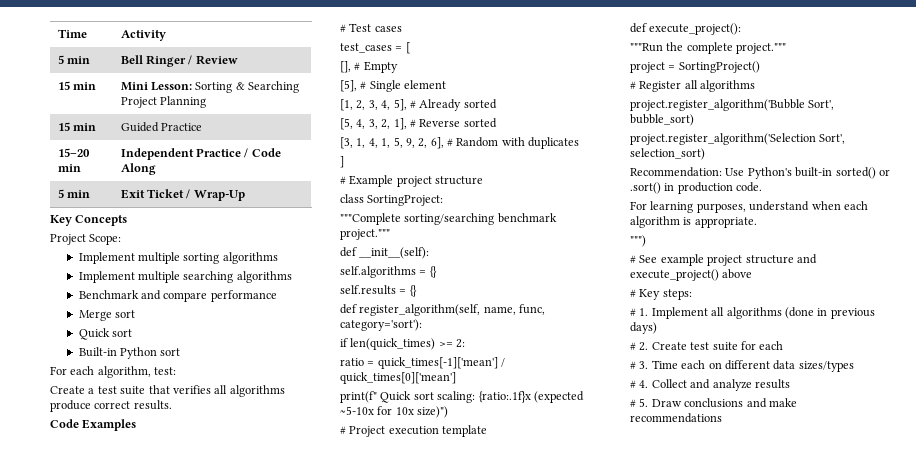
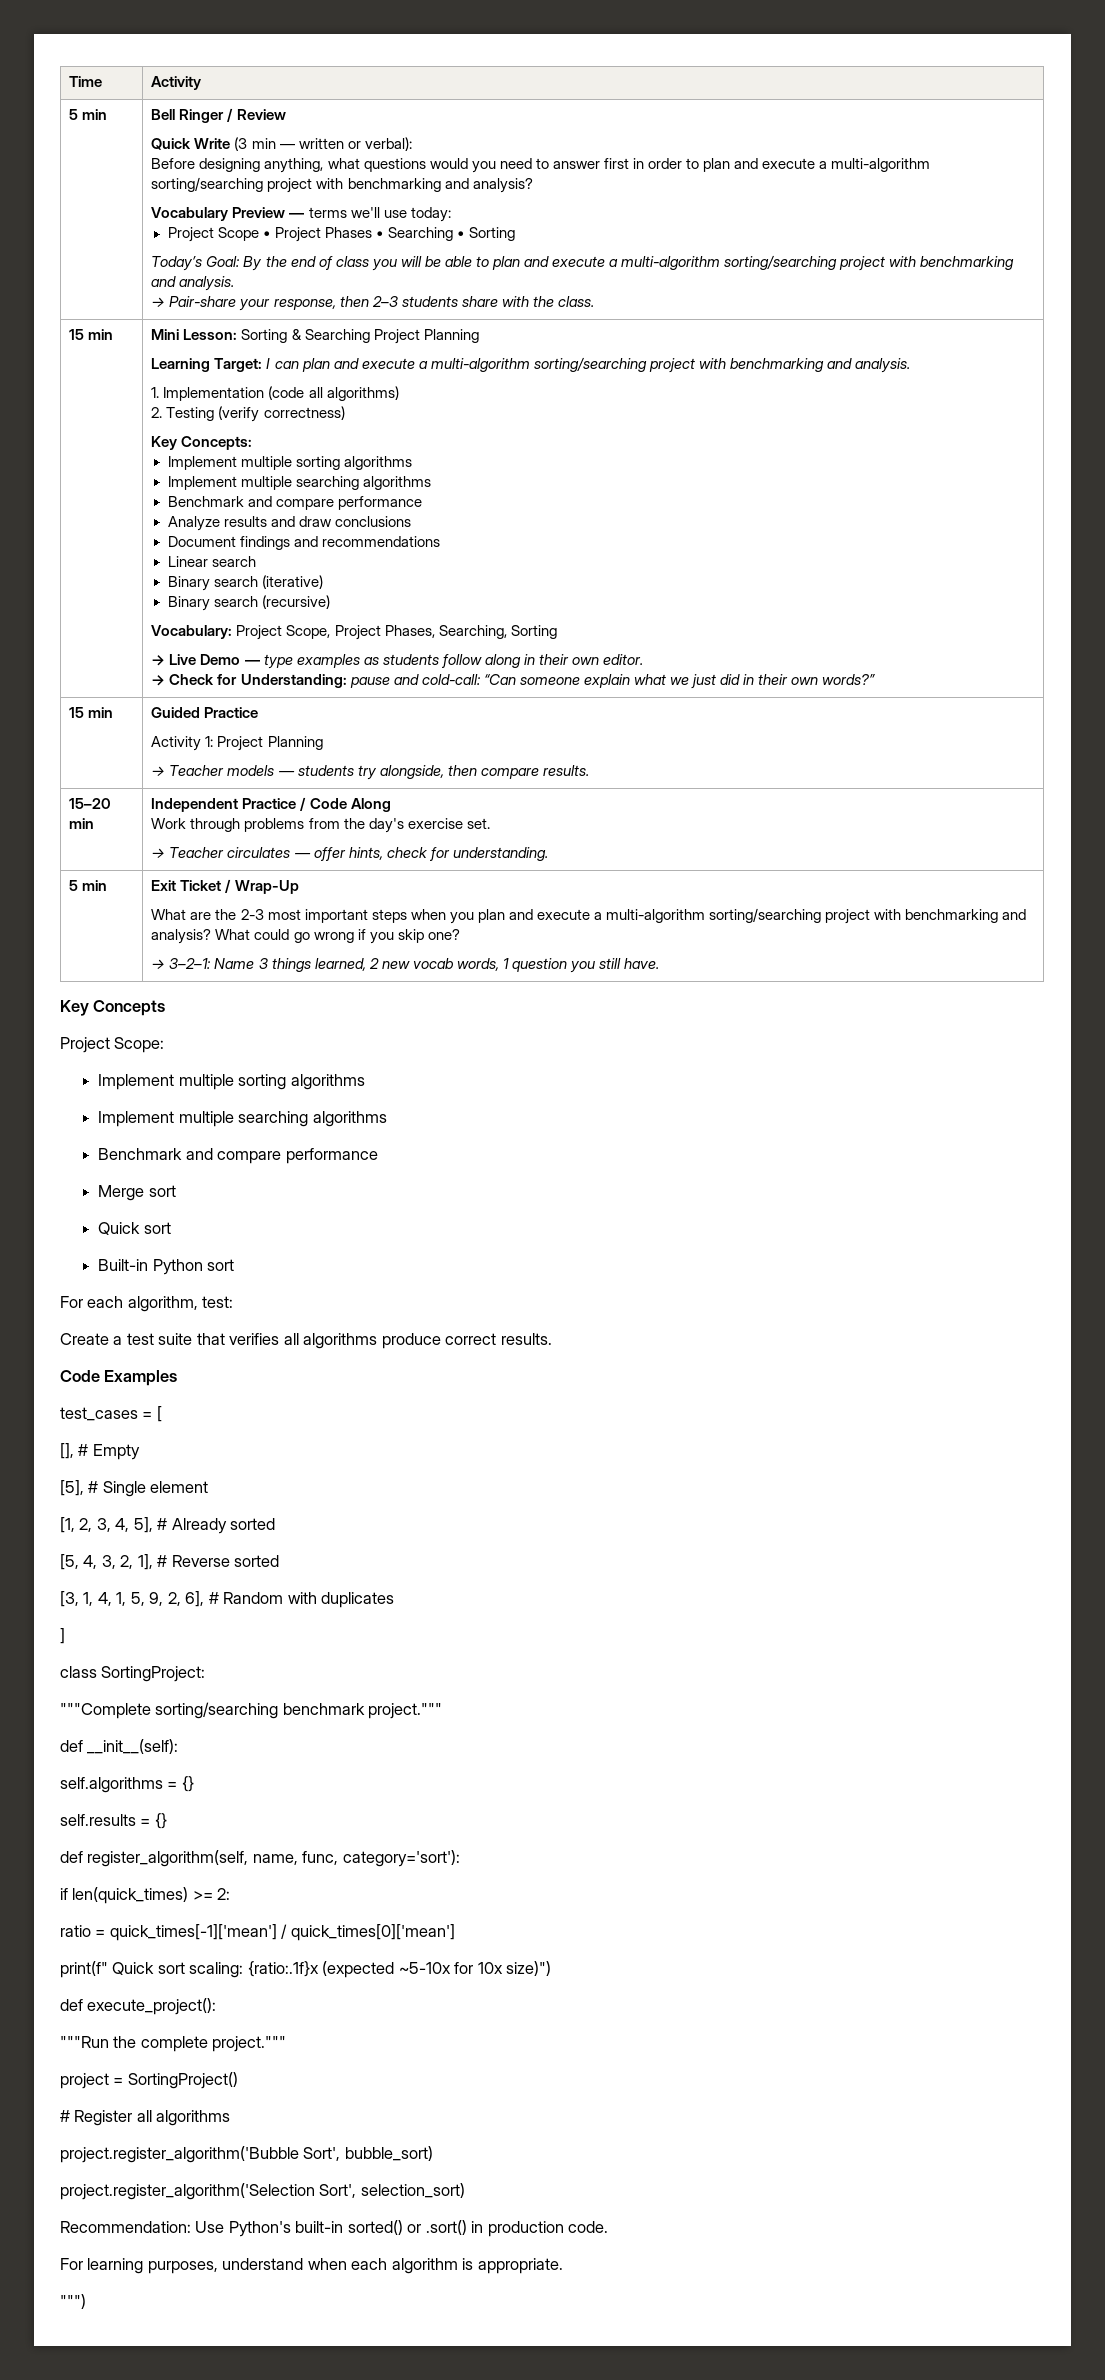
(238, 60) none -> [151,137,412,151] [151,158,931,173] [151,177,533,193] [151,207,451,222] [167,227,516,242] [151,255,1015,271] [151,276,235,291] [151,296,594,311] // Quick Write (3 min — written or verbal): // Before designing anything, what questions would you need to answer first in order to plan and execute a multi-algorithm sorting/searching project with benchmarking and analysis? // Vocabulary Preview — terms we'll use today: // Project Scope • Project Phases • Searching • Sorting // Today’s Goal: By the end of class you will be able to plan and execute a multi-algorithm sorting/searching project with benchmarking and analysis. // → Pair-share your response, then 2–3 students share with the class.
[57,122,97,131] [120,122,203,132] // 15 min | Guided Practice -> [151,357,911,373] [151,386,399,401] [151,406,345,422] [151,436,253,450] [167,456,413,470] [167,476,432,490] [167,496,423,510] [167,516,412,531] [167,536,441,550] [167,556,256,567] [167,575,323,591] [167,595,330,611] [151,625,557,640] [151,654,644,669] [151,674,876,689] [69,707,114,718] [151,707,259,718] [151,736,323,751] [151,765,589,780] // Learning Target: I can plan and execute a multi-algorithm sorting/searching project with benchmarking and analysis. // 1. Implementation (code all algorithms) // 2. Testing (verify correctness) // Key Concepts: // Implement multiple sorting algorithms // Implement multiple searching algorithms // Benchmark and compare performance // Analyze results and draw conclusions // Document findings and recommendations // Linear search // Binary search (iterative) // Binary search (recursive) // Vocabulary: Project Scope, Project Phases, Searching, Sorting // → Live Demo — type examples as students follow along in their own editor. // → Check for Understanding: pause and cold-call: “Can someone explain what we just did in their own words?” // 15 min | Guided Practice // Activity 1: Project Planning // → Teacher models — students try alongside, then compare results.
(156, 169) none -> [151,818,490,833] [151,847,548,861] // Work through problems from the day's exercise set. // → Teacher circulates — offer hints, check for understanding.
(245, 195) none -> [151,908,1027,924] [151,929,460,944] [151,958,660,973] // What are the 2-3 most important steps when you plan and execute a multi-algorithm sorting/searching project with benchmarking and analysis? What could go wrong if you skip one? // → 3–2–1: Name 3 things learned, 2 new vocab words, 1 question you still have.
[340,23,402,32] // # Test cases -> (178, 1378) none
[340,175,484,187] // # Example project structure -> (65, 1636) none
[340,425,488,437] // # Project execution template -> (552, 1968) none
[630,254,817,266] [630,269,753,281] [630,289,692,300] [630,307,875,319] [630,322,657,334] [630,341,784,351] [630,360,854,372] [630,379,790,391] [630,398,797,408] [630,413,722,423] // # See example project structure and execute_project() above // # Key steps: // # 1. Implement all algorithms (done in previous days) // # 2. Create test suite for each // # 3. Time each on different data sizes/types // # 4. Collect and analyze results // # 5. Draw conclusions and make recommendations -> (86, 2301) none

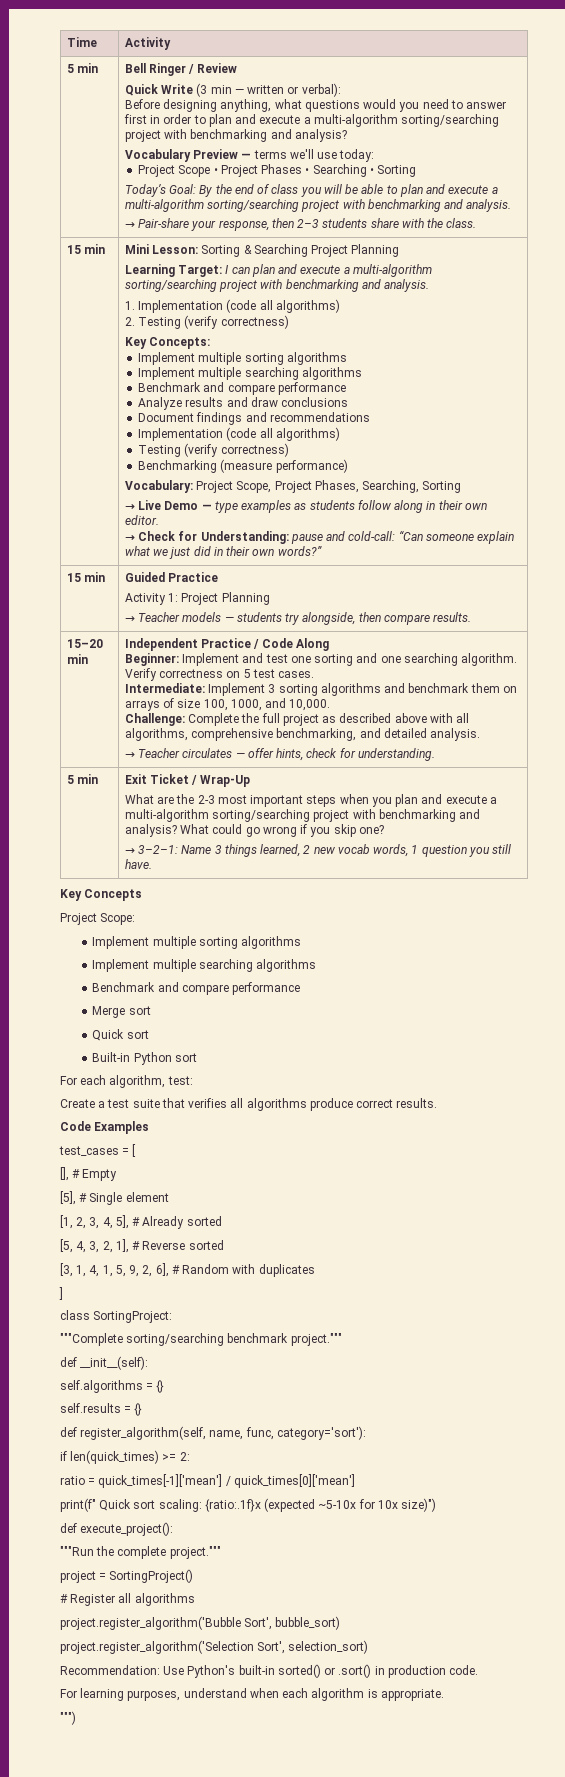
[167,556,256,567] [167,575,323,591] [167,595,330,611] Linear search // Binary search (iterative) // Binary search (recursive) -> [138,427,340,441] [138,443,289,457] [138,459,348,473] Implementation (code all algorithms) // Testing (verify correctness) // Benchmarking (measure performance)
[151,818,490,833] Work through problems from the day's exercise set. -> [124,653,518,666] [124,668,315,681] [124,683,517,696] [124,698,331,711] [124,713,470,726] [124,728,481,741] Beginner: Implement and test one sorting and one searching algorithm. Verify correctness on 5 test cases. // Intermediate: Implement 3 sorting algorithms and benchmark them on arrays of size 100, 1000, and 10,000. // Challenge: Complete the full project as described above with all algorithms, comprehensive benchmarking, and detailed analysis.

